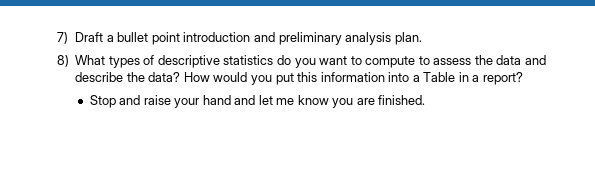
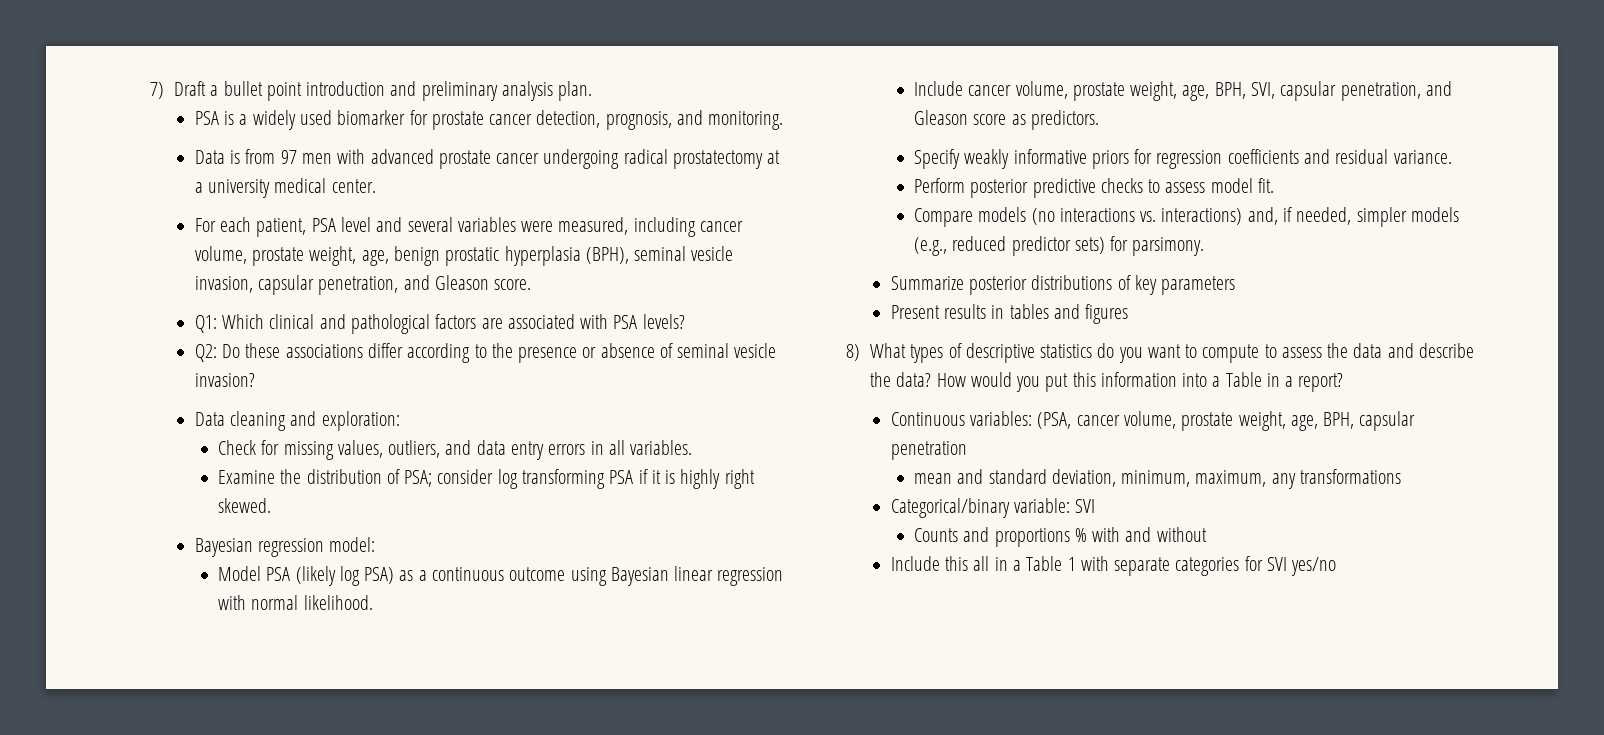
(422, 38) none -> [194,110,784,130] [194,149,781,169] [194,178,376,198] [194,217,743,237] [194,246,734,266] [194,275,532,295] [194,314,685,334] [194,343,777,363] [194,373,255,387] [194,411,400,431] [218,440,693,460] [218,469,755,489] [218,498,272,513] [194,537,376,557] [218,566,784,586] [218,595,373,610] [914,81,1452,101] [914,110,1099,130] [914,149,1452,169] [914,178,1275,198] [914,207,1459,227] [914,236,1205,256] [890,275,1236,295] [890,304,1129,324] // PSA is a widely used biomarker for prostate cancer detection, prognosis, and monitoring. // Data is from 97 men with advanced prostate cancer undergoing radical prostatectomy at a university medical center. // For each patient, PSA level and several variables were measured, including cancer volume, prostate weight, age, benign prostatic hyperplasia (BPH), seminal vesicle invasion, capsular penetration, and Gleason score. // Q1: Which clinical and pathological factors are associated with PSA levels? // Q2: Do these associations differ according to the presence or absence of seminal vesicle invasion? // Data cleaning and exploration: // Check for missing values, outliers, and data entry errors in all variables. // Examine the distribution of PSA; consider log transforming PSA if it is highly right skewed. // Bayesian regression model: // Model PSA (likely log PSA) as a continuous outcome using Bayesian linear regression with normal likelihood. // Include cancer volume, prostate weight, age, BPH, SVI, capsular penetration, and Gleason score as predictors. // Specify weakly informative priors for regression coefficients and residual variance. // Perform posterior predictive checks to assess model fit. // Compare models (no interactions vs. interactions) and, if needed, simpler models (e.g., reduced predictor sets) for parsimony. // Summarize posterior distributions of key parameters // Present results in tables and figures
[89,95,426,108] Stop and raise your hand and let me know you are finished. -> [890,411,1416,431] [890,441,967,460] [914,469,1402,489] [890,498,1096,518] [914,527,1207,547] [890,556,1337,576] Continuous variables: (PSA, cancer volume, prostate weight, age, BPH, capsular penetration // mean and standard deviation, minimum, maximum, any transformations // Categorical/binary variable: SVI // Counts and proportions % with and without // Include this all in a Table 1 with separate categories for SVI yes/no

